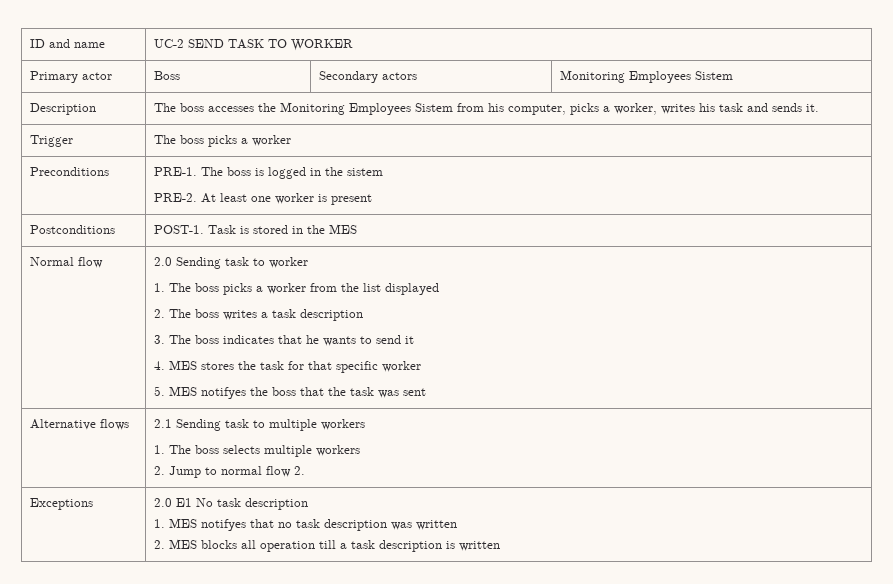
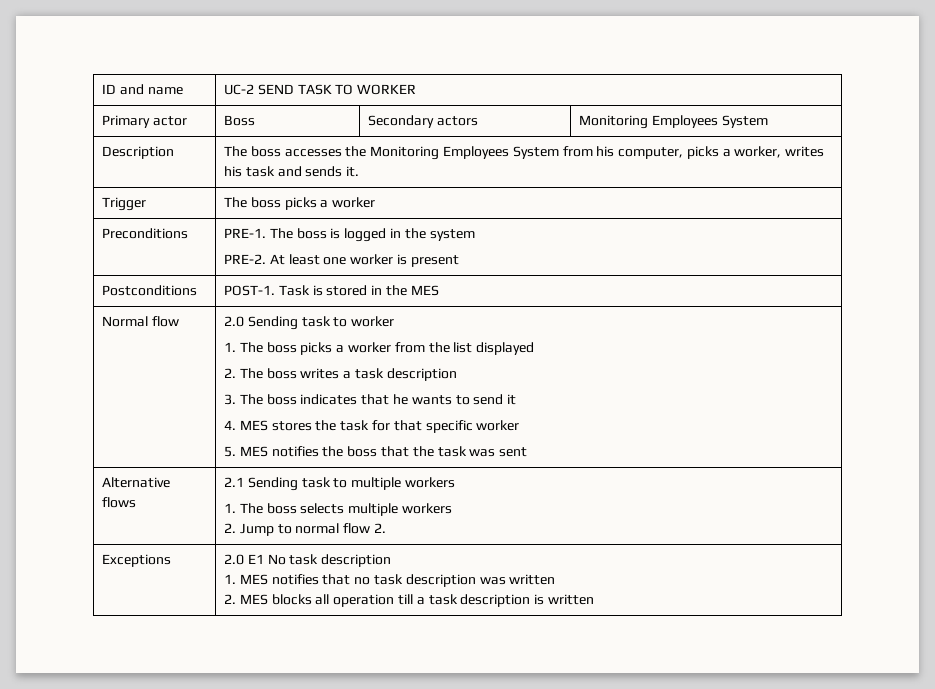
[695,71,734,80] Sistem -> [721,115,768,128] System
[415,103,454,112] Sistem -> [512,146,559,159] System
[347,168,384,176] sistem -> [429,229,475,241] system
[201,387,247,399] notifyes -> [271,446,319,457] notifies
[201,519,247,531] notifyes -> [271,574,319,585] notifies

